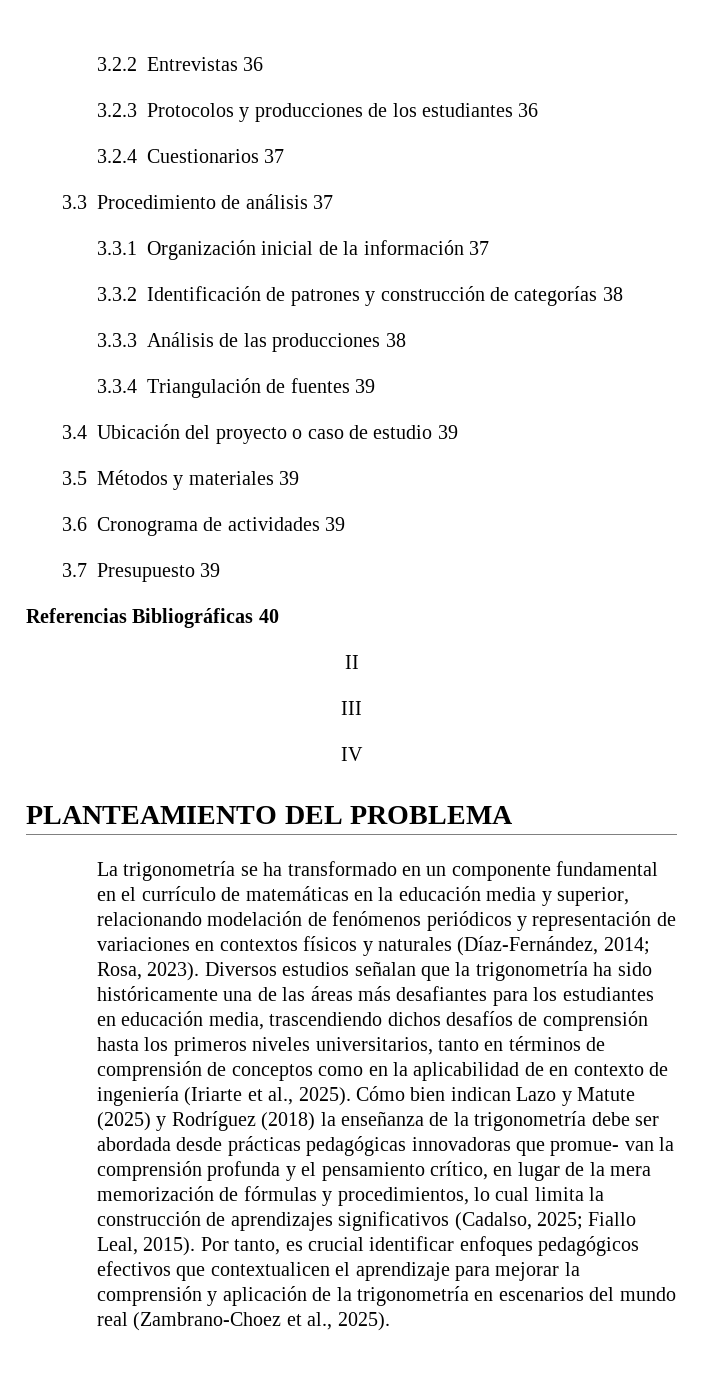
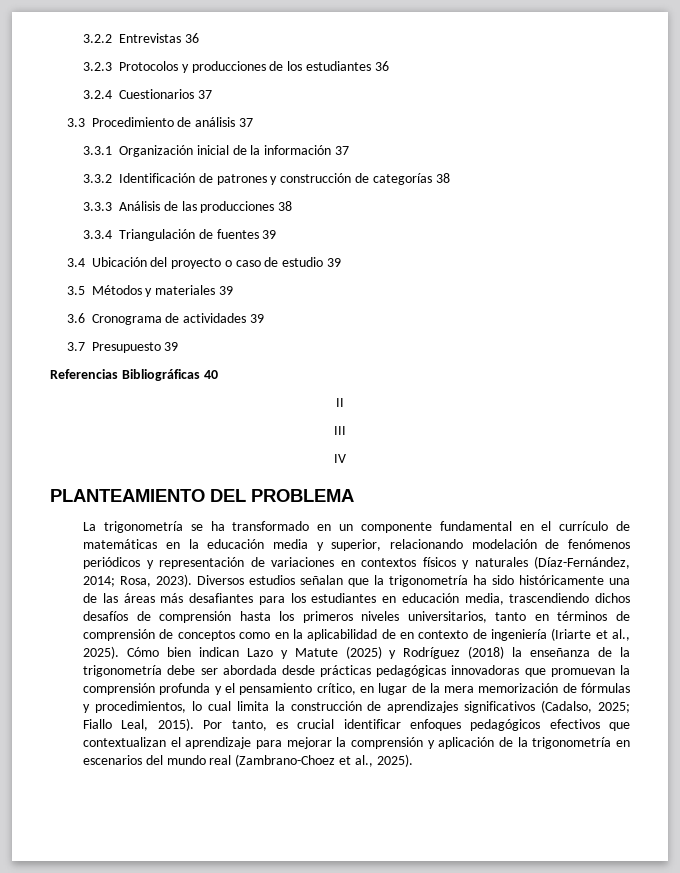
[550,1141,654,1156] promue- van -> [550,668,615,677] promuevan
[210,1262,330,1276] contextualicen -> [83,737,167,747] contextualizan

